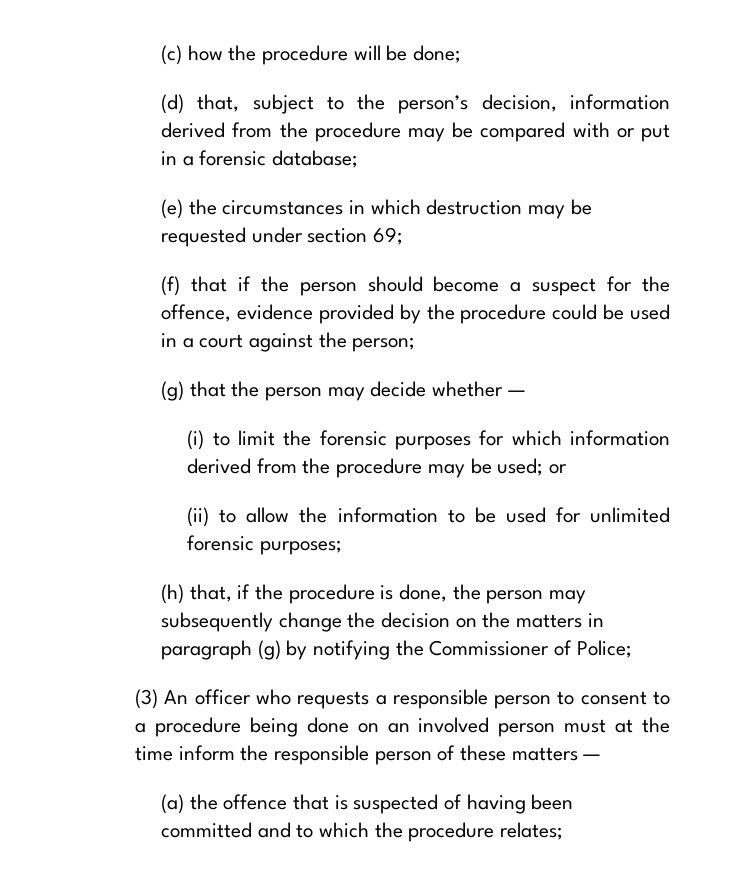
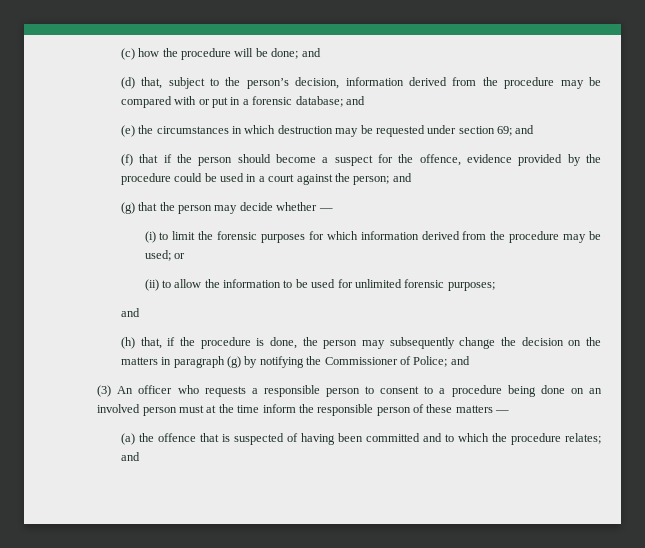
(462, 54) none -> [301,48,321,57] and
(359, 159) none -> [345,96,365,105] and
(404, 236) none -> [515,125,535,134] and
(416, 344) none -> [392,173,412,182] and
(342, 547) none -> [120,308,140,317] // and
(632, 649) none -> [450,356,470,365] and
(564, 831) none -> [120,452,140,461] and

